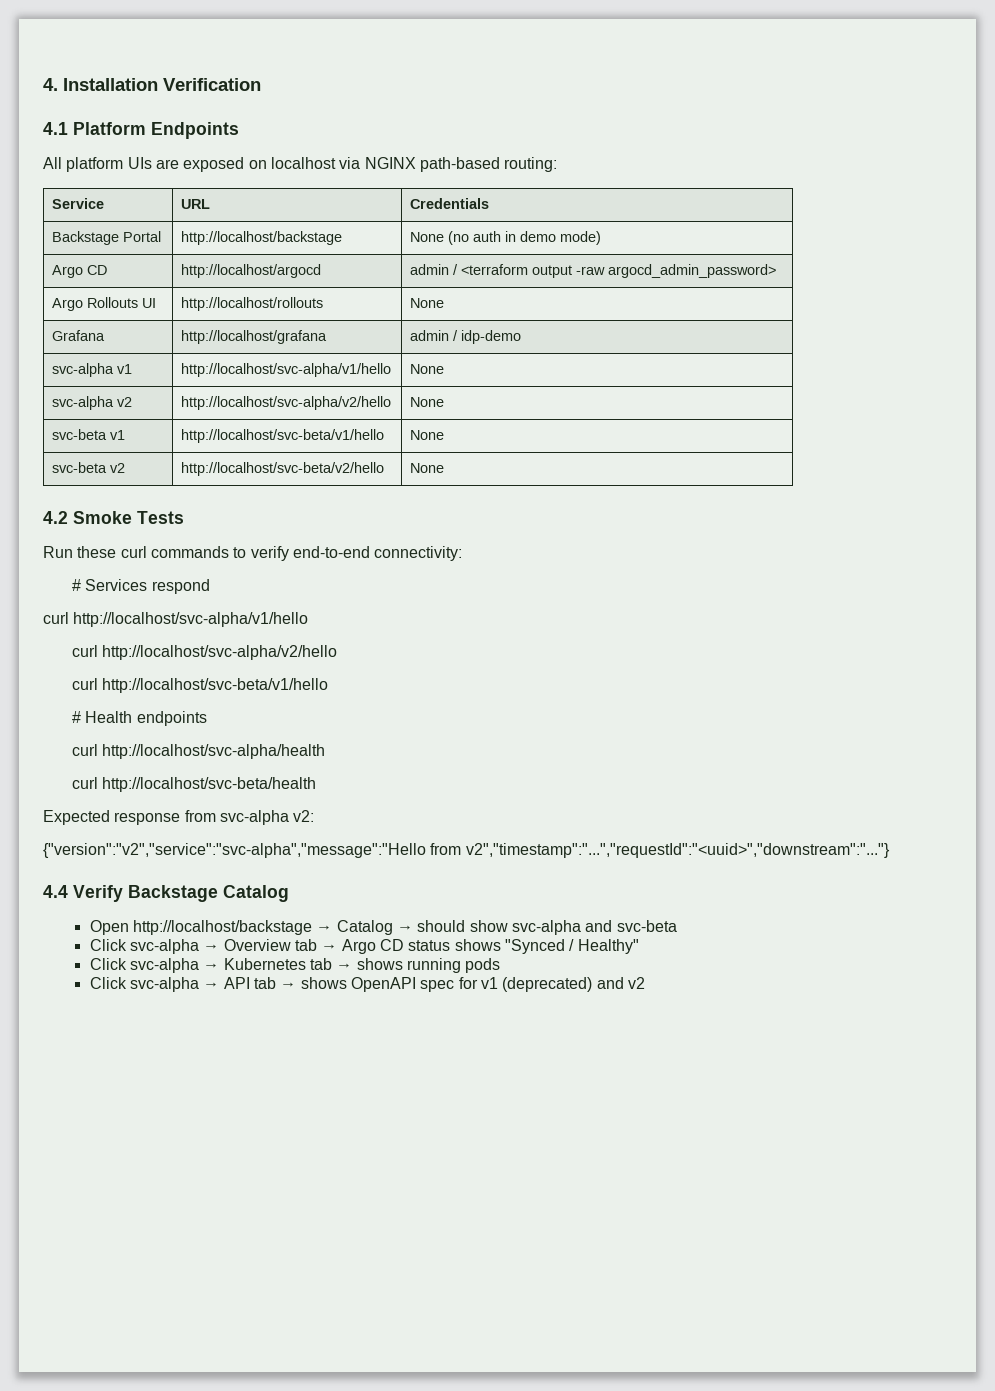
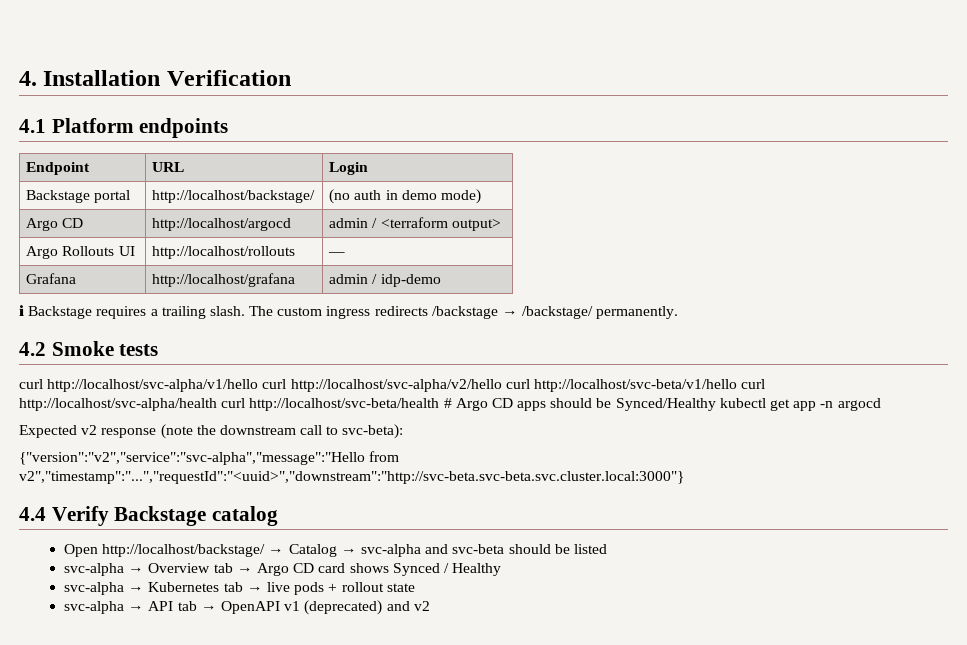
[151,122,239,139] [43,157,558,172] [52,198,105,209] Endpoints // All platform UIs are exposed on localhost via NGINX path-based routing: // Service -> [139,118,229,138] [26,162,91,175] endpoints // Endpoint
[410,198,490,209] [52,231,162,245] [181,231,343,245] [410,232,445,242] Credentials // Backstage Portal | http://localhost/backstage | None -> [329,162,369,175] [26,190,131,203] [152,190,316,203] Login // Backstage portal | http://localhost/backstage/ |
[532,264,777,278] output -raw argocd_admin_password> -> [451,219,501,231] output>
[410,298,445,308] | None -> [328,252,346,256] | —
[52,363,133,377] [181,363,392,377] [410,364,445,374] [52,396,133,410] [181,396,392,410] [410,397,445,407] [52,429,126,440] [181,429,385,443] [410,430,445,440] [52,462,126,473] [181,462,385,476] [410,463,445,473] [43,511,184,524] [43,546,463,561] [72,579,210,594] // svc-alpha v1 | http://localhost/svc-alpha/v1/hello | None // svc-alpha v2 | http://localhost/svc-alpha/v2/hello | None // svc-beta v1 | http://localhost/svc-beta/v1/hello | None // svc-beta v2 | http://localhost/svc-beta/v2/hello | None // 4.2 Smoke Tests // Run these curl commands to verify end-to-end connectivity: // # Services respond -> [19,305,679,319] [19,341,159,356] // ℹ Backstage requires a trailing slash. The custom ingress redirects /backstage → /backstage/ permanently. // 4.2 Smoke tests
(309, 619) // -> (259, 385) none
(338, 652) // -> (502, 385) none
[72,711,207,726] // # Health endpoints // -> (737, 385) none
(326, 751) // -> (217, 404) none
[43,810,315,825] // Expected response from svc-alpha v2: -> [443,398,881,411] [19,424,404,439] # Argo CD apps should be Synced/Healthy kubectl get app -n argocd // Expected v2 response (note the downstream call to svc-beta):
[465,843,890,858] v2","timestamp":"...","requestId":"<uuid>","downstream":"..."} -> [19,471,684,484] v2","timestamp":"...","requestId":"<uuid>","downstream":"http://svc-beta.svc-beta.svc.cluster.local:3000"}
[223,885,289,902] Catalog -> [212,506,279,526] catalog
[132,920,312,935] http://localhost/backstage -> [102,544,266,557] http://localhost/backstage/
[417,920,508,932] should show -> (357, 551) none
[89,939,127,951] // Click -> [508,544,607,554] should be listed //
[408,939,639,954] [89,958,127,970] status shows "Synced / Healthy" // Click -> [318,563,502,576] card shows Synced / Healthy //
[356,958,461,973] shows running -> [267,582,291,592] live
[89,977,127,989] // Click -> [328,582,415,592] + rollout state //
[300,977,478,992] shows OpenAPI spec for -> [221,601,281,614] OpenAPI

